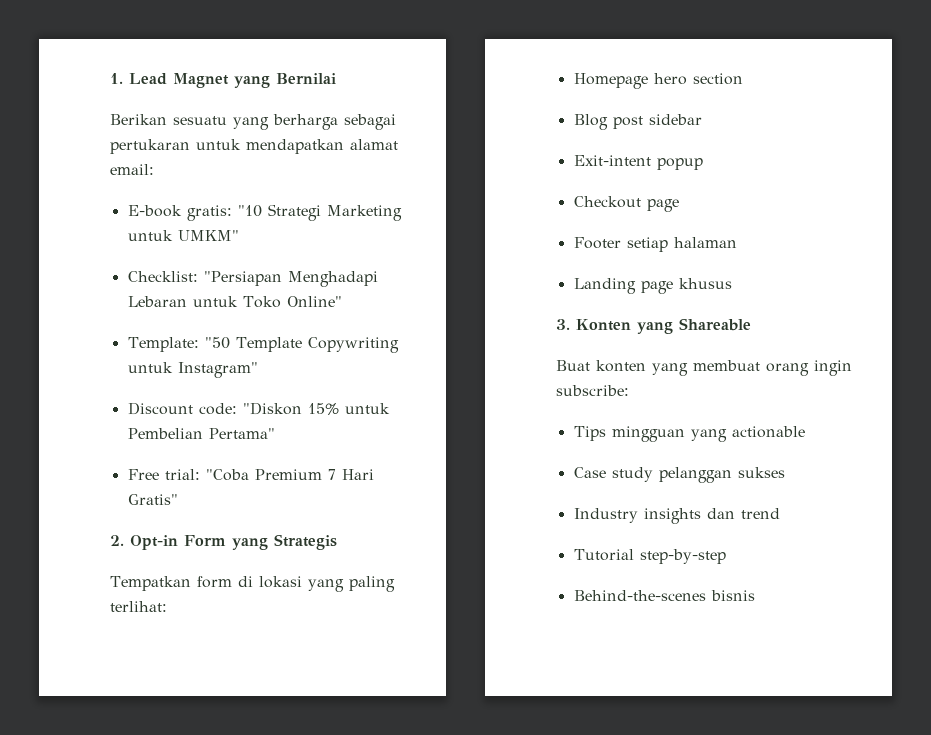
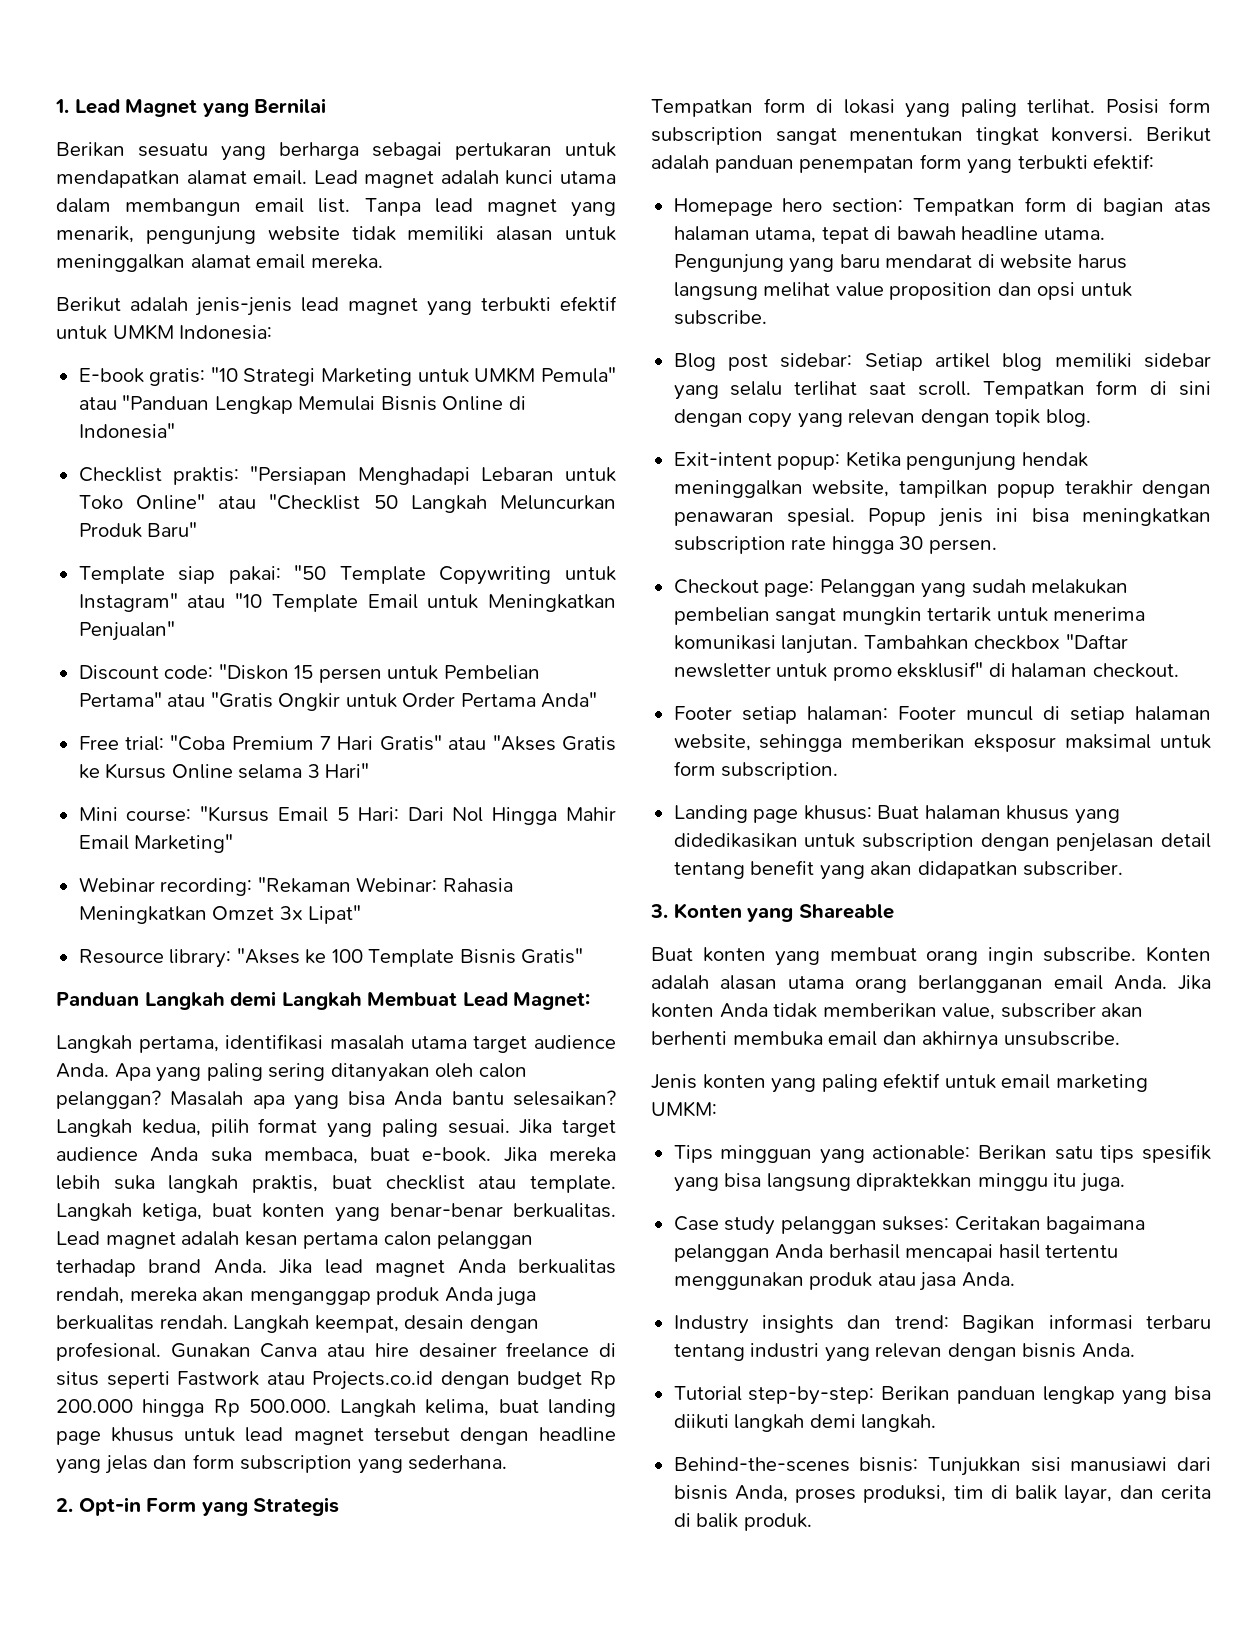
[110,164,154,175] email: -> [253,170,616,188] [56,198,617,217] [56,226,616,245] [56,254,383,272] [56,296,617,316] [56,324,273,340] email. Lead magnet adalah kunci utama dalam membangun email list. Tanpa lead magnet yang menarik, pengunjung website tidak memiliki alasan untuk meninggalkan alamat email mereka. // Berikut adalah jenis-jenis lead magnet yang terbukti efektif untuk UMKM Indonesia:
[177,230,239,241] [127,271,198,282] UMKM" // Checklist: -> [474,367,617,383] [78,395,526,414] [78,423,175,439] [78,467,239,485] UMKM Pemula" atau "Panduan Lengkap Memulai Bisnis Online di Indonesia" // Checklist praktis:
[127,337,199,352] // Template: -> [218,494,616,513] [78,522,198,538] [78,566,281,584] atau "Checklist 50 Langkah Meluncurkan Produk Baru" // Template siap pakai:
(258, 370) none -> [187,593,616,612] [78,621,175,641] atau "10 Template Email untuk Meningkatkan Penjualan"
[307,403,339,415] 15% -> [294,665,382,683] 15 persen
(275, 433) none -> [167,692,598,711] atau "Gratis Ongkir untuk Order Pertama Anda"
(178, 499) none -> [448,735,616,751] [78,763,370,779] [78,806,616,825] [78,834,234,853] [78,877,513,896] [78,905,362,924] [78,948,584,968] [56,991,591,1010] [56,1034,616,1053] [56,1063,527,1082] [56,1090,616,1110] [56,1118,616,1138] [56,1147,616,1164] [56,1175,616,1193] [56,1203,616,1222] [56,1231,534,1249] [56,1259,616,1277] [56,1287,537,1306] [56,1315,539,1333] [56,1342,616,1361] [56,1371,616,1390] [56,1399,616,1417] [56,1427,616,1445] [56,1454,508,1474] atau "Akses Gratis ke Kursus Online selama 3 Hari" // Mini course: "Kursus Email 5 Hari: Dari Nol Hingga Mahir Email Marketing" // Webinar recording: "Rekaman Webinar: Rahasia Meningkatkan Omzet 3x Lipat" // Resource library: "Akses ke 100 Template Bisnis Gratis" // Panduan Langkah demi Langkah Membuat Lead Magnet: // Langkah pertama, identifikasi masalah utama target audience Anda. Apa yang paling sering ditanyakan oleh calon pelanggan? Masalah apa yang bisa Anda bantu selesaikan? Langkah kedua, pilih format yang paling sesuai. Jika target audience Anda suka membaca, buat e-book. Jika mereka lebih suka langkah praktis, buat checklist atau template. Langkah ketiga, buat konten yang benar-benar berkualitas. Lead magnet adalah kesan pertama calon pelanggan terhadap brand Anda. Jika lead magnet Anda berkualitas rendah, mereka akan menganggap produk Anda juga berkualitas rendah. Langkah keempat, desain dengan profesional. Gunakan Canva atau hire desainer freelance di situs seperti Fastwork atau Projects.co.id dengan budget Rp 200.000 hingga Rp 500.000. Langkah kelima, buat landing page khusus untuk lead magnet tersebut dengan headline yang jelas dan form subscription yang sederhana.
[110,601,167,612] [573,73,743,89] [573,114,702,130] [573,155,703,170] [573,196,679,212] [573,237,737,252] [573,278,732,294] terlihat: // Homepage hero section // Blog post sidebar // Exit-intent popup // Checkout page // Footer setiap halaman // Landing page khusus -> [1027,98,1211,114] [651,127,1211,145] [651,154,1155,174] [673,197,1211,216] [673,226,1105,244] [673,254,1127,273] [673,282,1132,300] [673,310,767,325] [673,353,1211,371] [673,380,1211,400] [673,409,1091,428] [673,451,1088,471] [673,480,1211,498] [673,508,1211,527] [673,536,997,554] [673,579,1129,598] [673,607,1146,625] [673,634,1128,654] [673,662,1179,681] [673,706,1211,724] [673,734,1212,752] [673,761,839,780] [673,805,1120,824] [673,833,1211,852] [673,860,1124,880] terlihat. Posisi form subscription sangat menentukan tingkat konversi. Berikut adalah panduan penempatan form yang terbukti efektif: // Homepage hero section: Tempatkan form di bagian atas halaman utama, tepat di bawah headline utama. Pengunjung yang baru mendarat di website harus langsung melihat value proposition dan opsi untuk subscribe. // Blog post sidebar: Setiap artikel blog memiliki sidebar yang selalu terlihat saat scroll. Tempatkan form di sini dengan copy yang relevan dengan topik blog. // Exit-intent popup: Ketika pengunjung hendak meninggalkan website, tampilkan popup terakhir dengan penawaran spesial. Popup jenis ini bisa meningkatkan subscription rate hingga 30 persen. // Checkout page: Pelanggan yang sudah melakukan pembelian sangat mungkin tertarik untuk menerima komunikasi lanjutan. Tambahkan checkbox "Daftar newsletter untuk promo eksklusif" di halaman checkout. // Footer setiap halaman: Footer muncul di setiap halaman website, sehingga memberikan eksposur maksimal untuk form subscription. // Landing page khusus: Buat halaman khusus yang didedikasikan untuk subscription dengan penjelasan detail tentang benefit yang akan didapatkan subscriber.
[556,385,629,396] [573,426,805,442] [573,467,785,483] [573,508,780,524] [573,549,726,564] [573,590,755,601] subscribe: // Tips mingguan yang actionable // Case study pelanggan sukses // Industry insights dan trend // Tutorial step-by-step // Behind-the-scenes bisnis -> [1043,946,1211,962] [651,975,1211,993] [651,1003,1144,1020] [651,1031,1120,1050] [651,1073,1148,1093] [651,1101,717,1117] [673,1144,1211,1164] [673,1173,1125,1192] [673,1216,1146,1235] [673,1244,1119,1262] [673,1272,1015,1291] [673,1314,1211,1334] [673,1343,1135,1362] [673,1386,1211,1405] [673,1414,937,1432] [673,1457,1211,1476] [673,1485,1212,1504] [673,1513,812,1531] subscribe. Konten adalah alasan utama orang berlangganan email Anda. Jika konten Anda tidak memberikan value, subscriber akan berhenti membuka email dan akhirnya unsubscribe. // Jenis konten yang paling efektif untuk email marketing UMKM: // Tips mingguan yang actionable: Berikan satu tips spesifik yang bisa langsung dipraktekkan minggu itu juga. // Case study pelanggan sukses: Ceritakan bagaimana pelanggan Anda berhasil mencapai hasil tertentu menggunakan produk atau jasa Anda. // Industry insights dan trend: Bagikan informasi terbaru tentang industri yang relevan dengan bisnis Anda. // Tutorial step-by-step: Berikan panduan lengkap yang bisa diikuti langkah demi langkah. // Behind-the-scenes bisnis: Tunjukkan sisi manusiawi dari bisnis Anda, proses produksi, tim di balik layar, dan cerita di balik produk.

